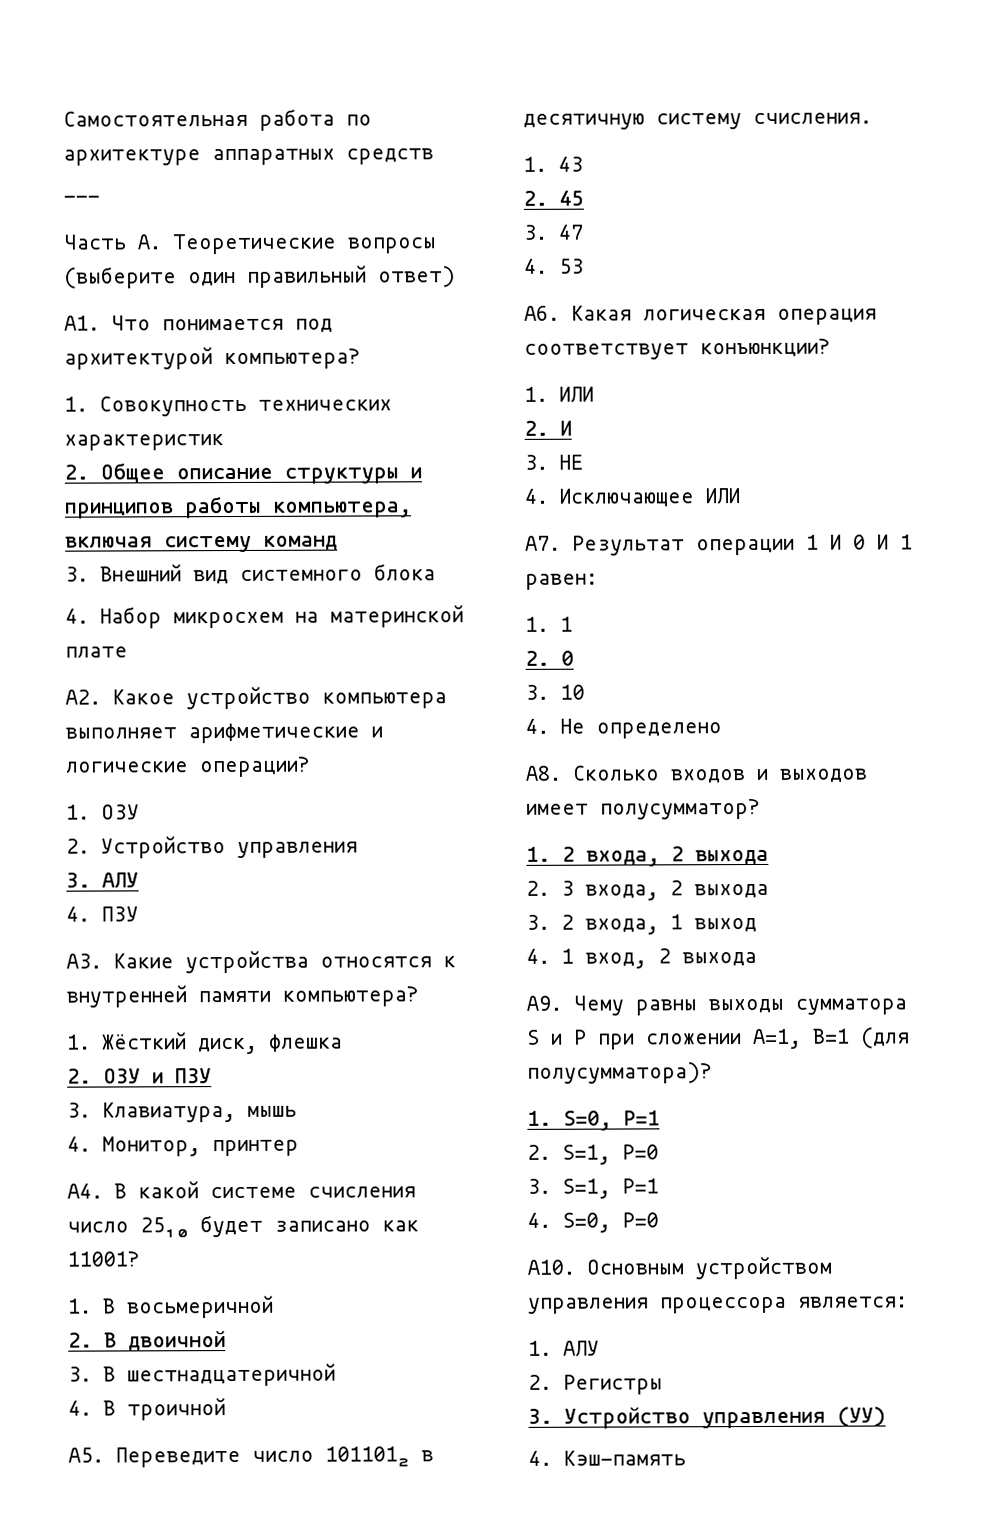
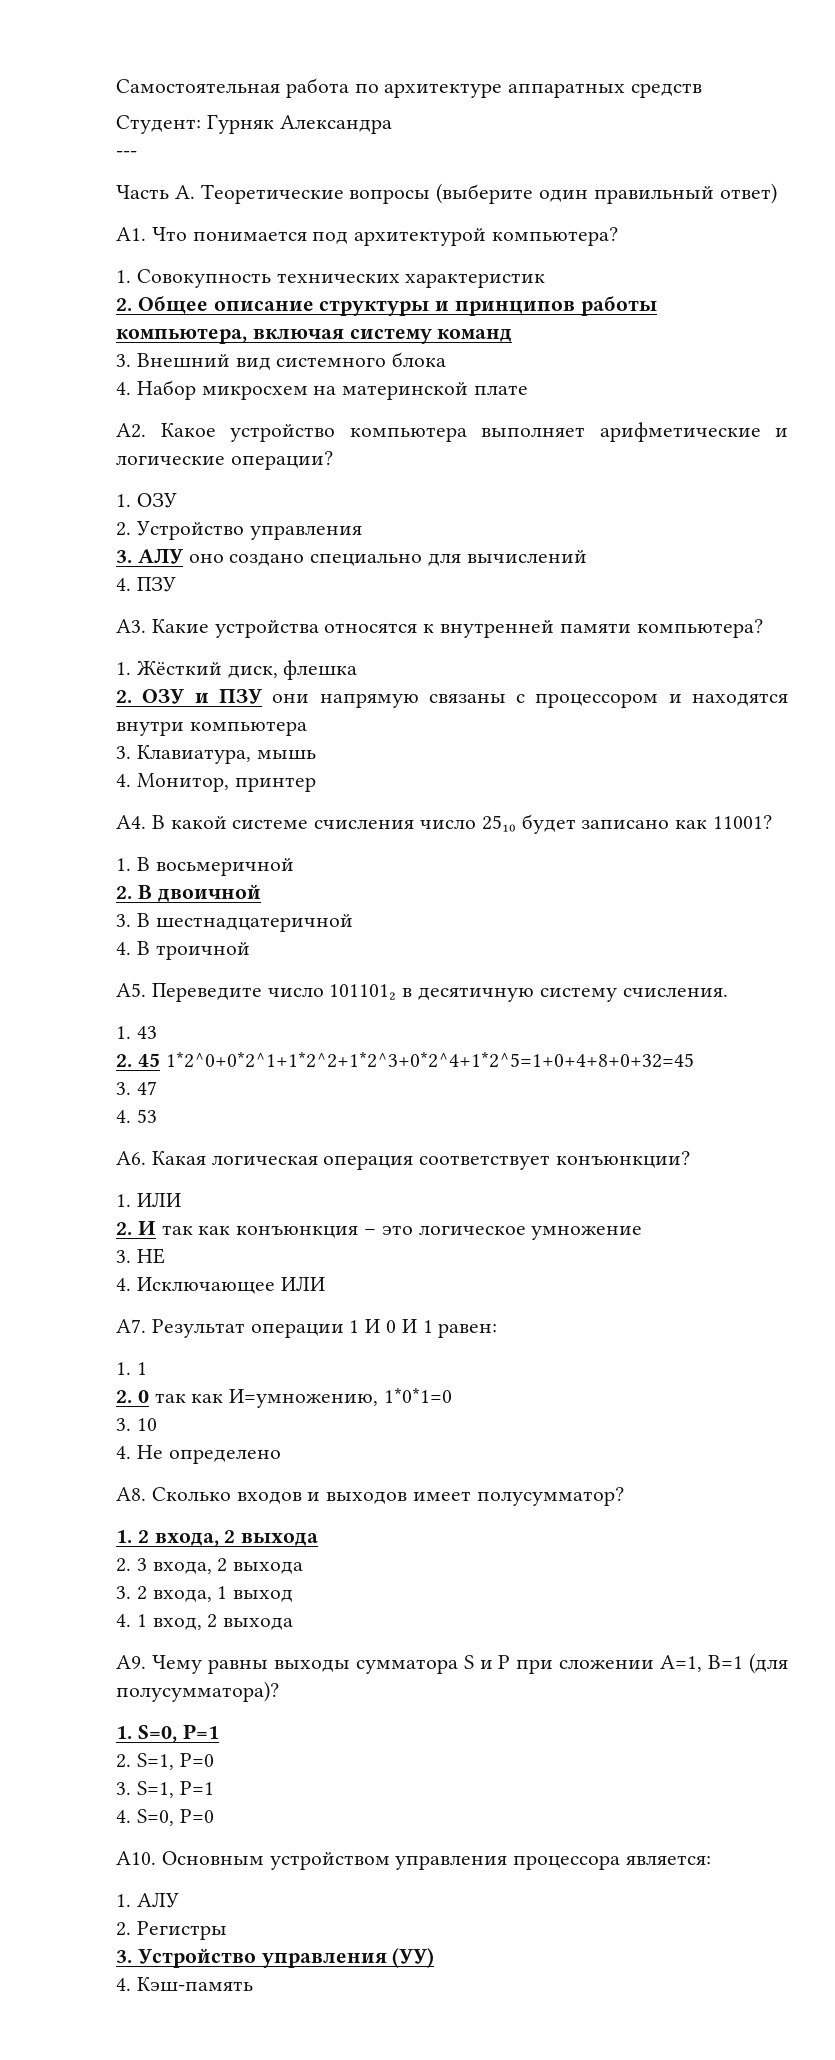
(434, 156) none -> [116,114,392,134] // Студент: Гурняк Александра
(139, 880) none -> [188,550,587,566] оно создано специально для вычислений
(212, 1076) none -> [272,693,788,708] [116,721,307,736] они напрямую связаны с процессором и находятся внутри компьютера
(584, 198) none -> [165,1052,694,1068] 1*2^0+0*2^1+1*2^2+1*2^3+0*2^4+1*2^5=1+0+4+8+0+32=45
(572, 428) none -> [161,1225,643,1240] так как конъюнкция – это логическое умножение
(574, 658) none -> [154,1388,453,1408] так как И=умножению, 1*0*1=0

